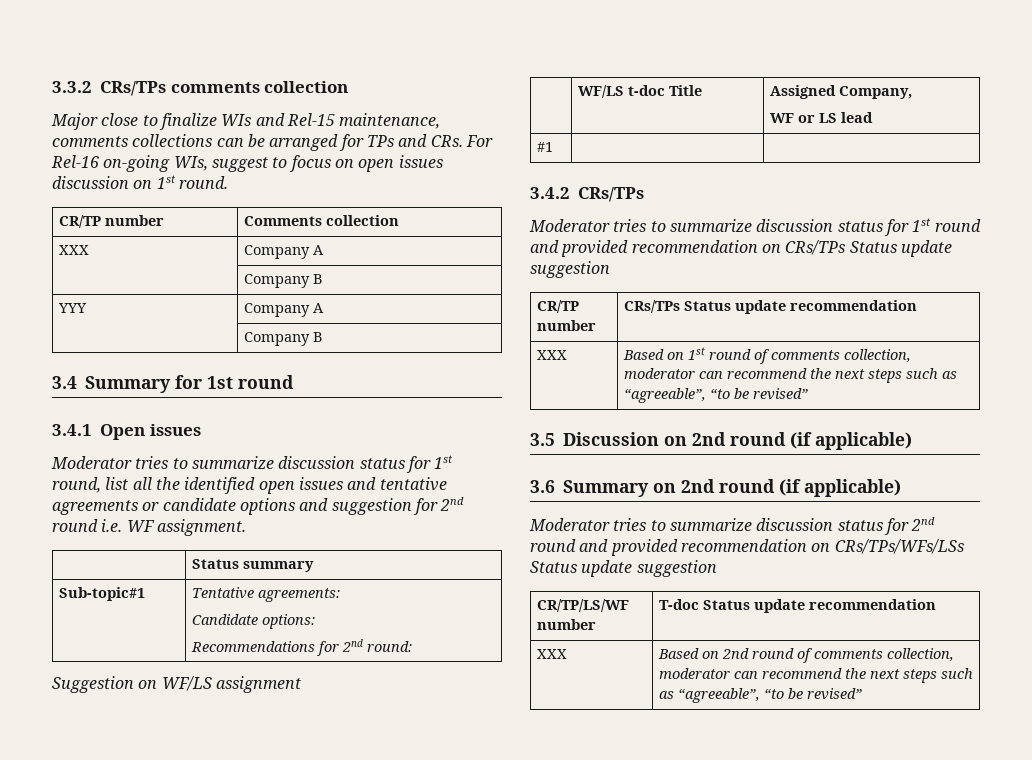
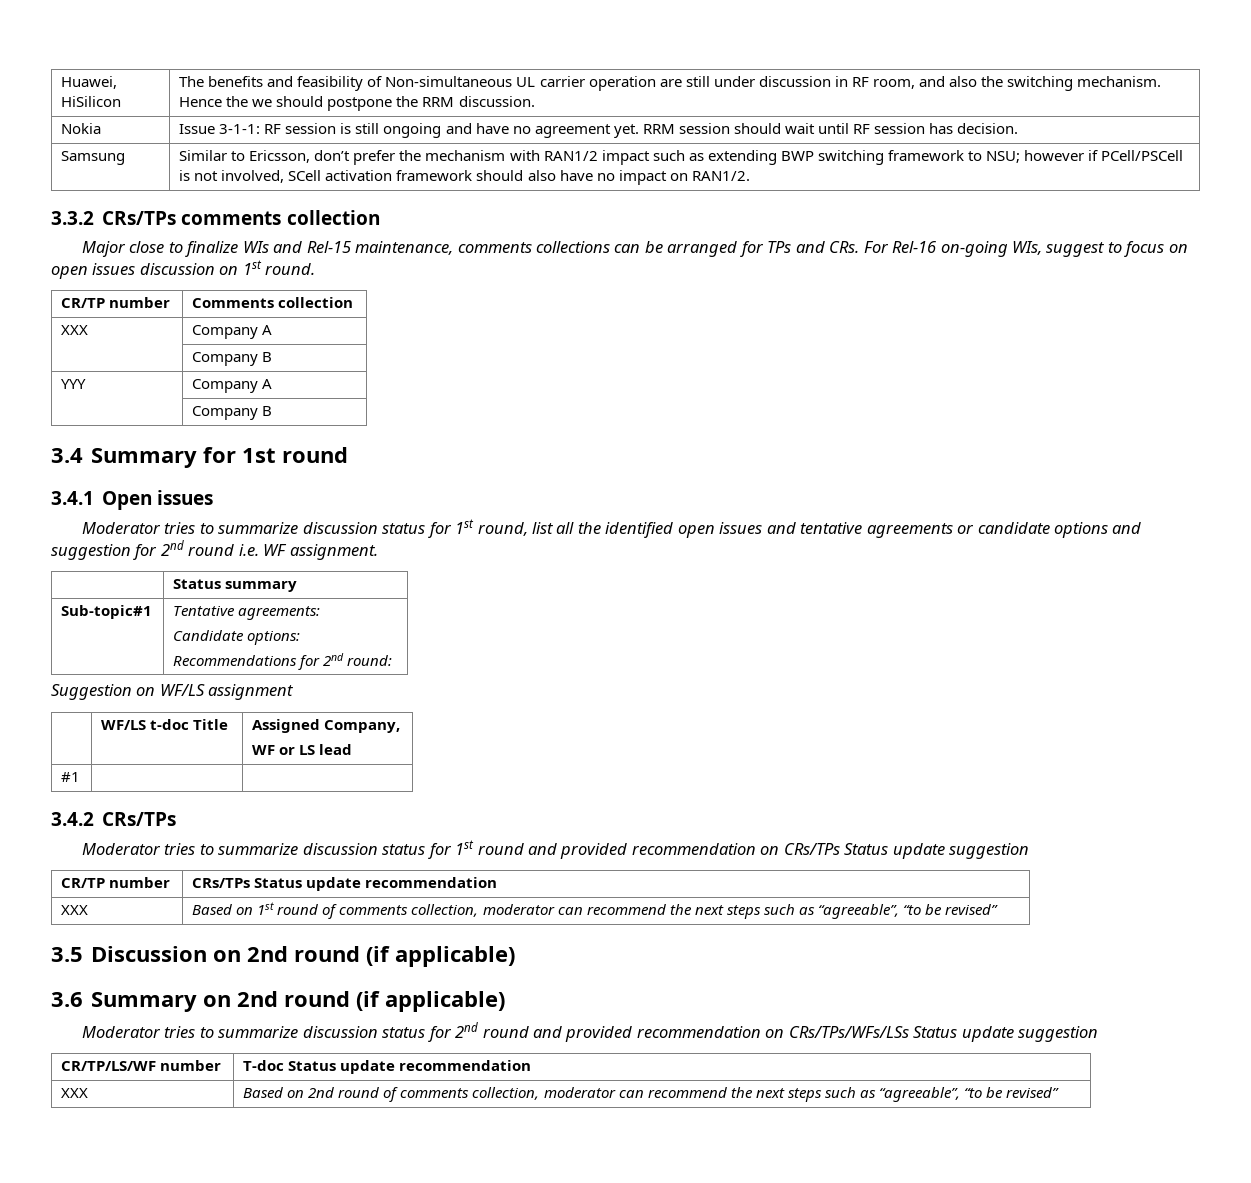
(52, 87) none -> [61,76,118,89] [61,96,122,107] [179,76,1162,91] [179,96,535,111] [61,123,102,134] [179,123,1019,138] [61,151,126,165] [179,150,1184,165] [179,170,750,185] Huawei, HiSilicon | The benefits and feasibility of Non-simultaneous UL carrier operation are still under discussion in RF room, and also the switching mechanism. Hence the we should postpone the RRM discussion. // Nokia | Issue 3-1-1: RF session is still ongoing and have no agreement yet. RRM session should wait until RF session has decision. // Samsung | Similar to Ericsson, don’t prefer the mechanism with RAN1/2 impact such as extending BWP switching framework to NSU; however if PCell/PSCell is not involved, SCell activation framework should also have no impact on RAN1/2. //

